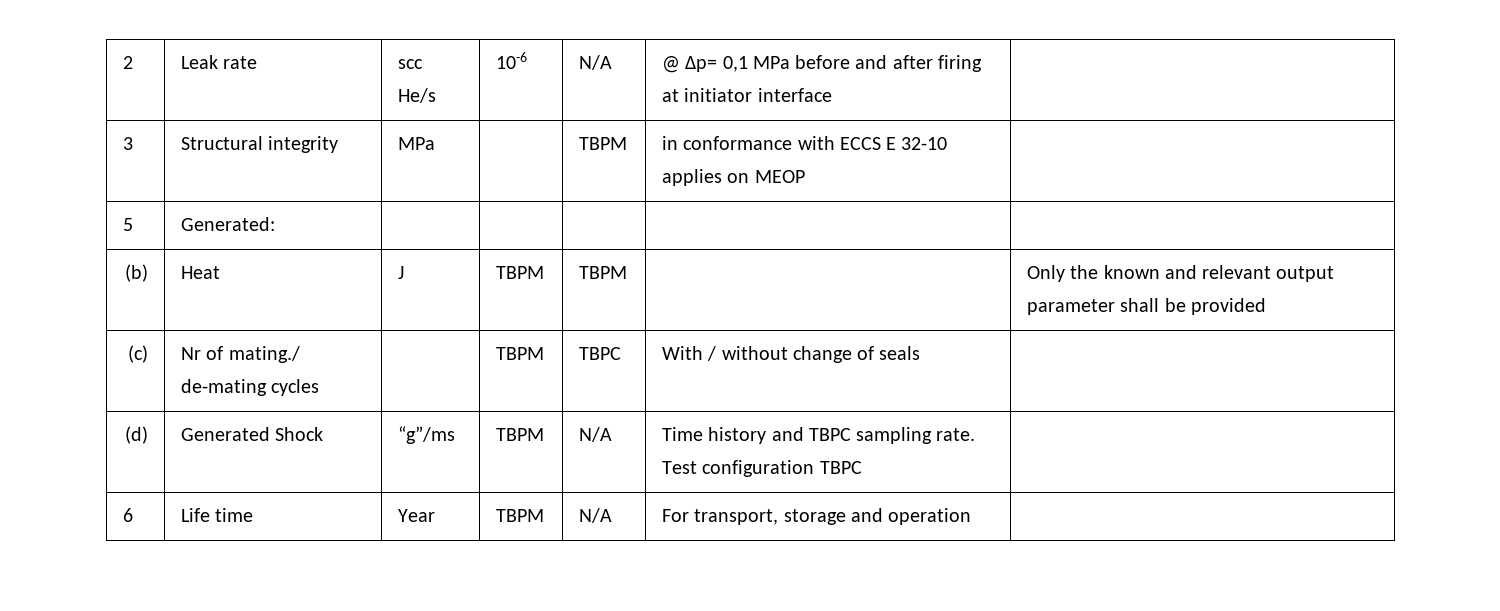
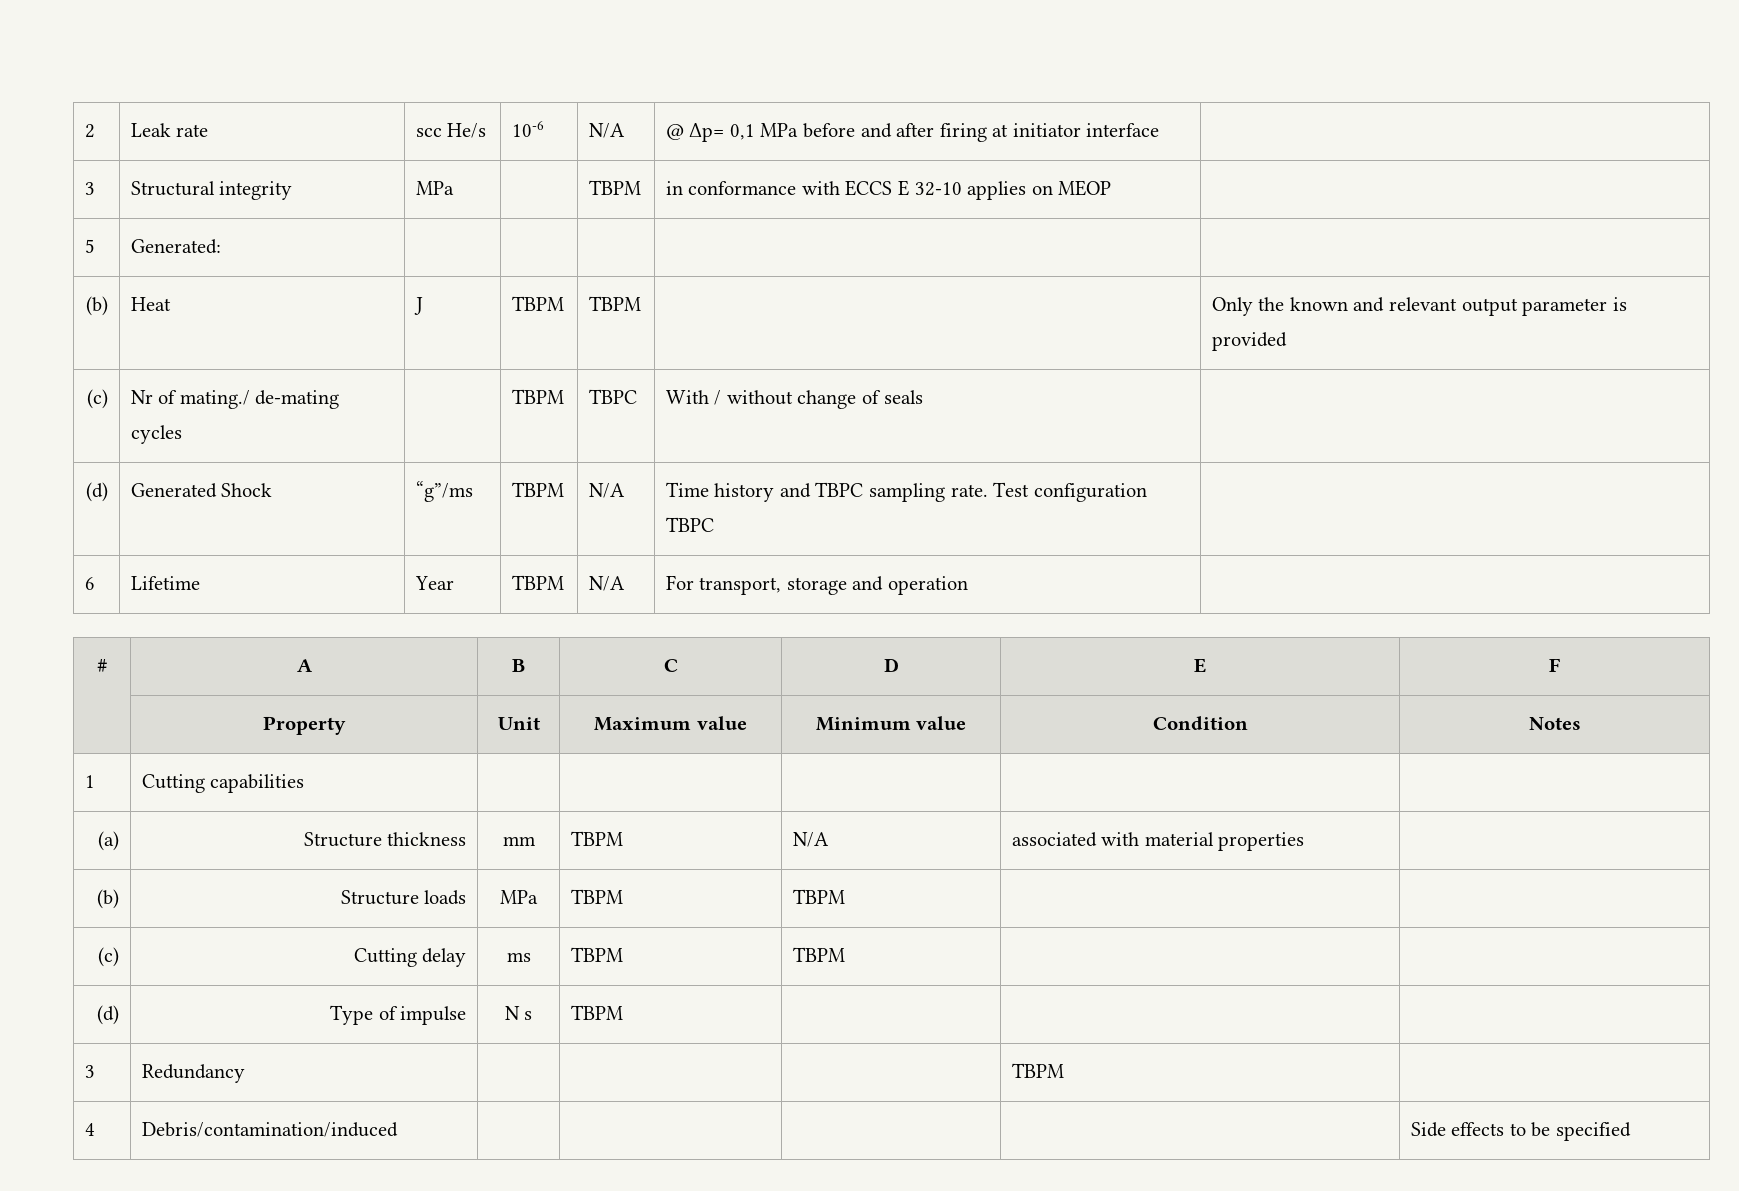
[1120,298,1186,312] shall be -> [1612,297,1627,311] is
[181,508,254,522] Life time -> [130,576,200,590] Lifetime
(972, 516) none -> [96,659,108,672] [296,659,313,672] [512,659,525,672] [663,659,678,672] [883,658,899,672] [1194,658,1206,673] [1549,658,1560,672] [263,716,346,735] [497,717,540,730] [594,716,747,731] [815,716,967,731] [1152,716,1248,730] [1528,717,1581,730] [84,775,95,788] [141,774,305,793] [98,831,120,851] [303,832,467,847] [502,836,536,846] [570,831,623,846] [792,832,829,847] [1011,832,1305,851] [97,889,120,909] [340,890,467,905] [500,890,538,904] [570,889,623,904] [792,889,845,904] [98,947,120,967] [353,948,467,967] [506,952,531,962] [570,947,623,962] [792,947,845,962] [97,1005,120,1025] [330,1005,467,1025] [504,1006,533,1020] [570,1005,623,1020] [84,1065,95,1078] [141,1064,245,1083] [1011,1063,1064,1078] [84,1123,95,1136] [141,1122,398,1137] [1410,1122,1631,1141] // # | A | B | C | D | E | F // | Property | Unit | Maximum value | Minimum value | Condition | Notes // 1 | Cutting capabilities | | | | | // (a) | Structure thickness | mm | TBPM | N/A | associated with material properties | // (b) | Structure loads | MPa | TBPM | TBPM | | // (c) | Cutting delay | ms | TBPM | TBPM | | // (d) | Type of impulse | N s | TBPM | | | // 3 | Redundancy | | | | TBPM | // 4 | Debris/contamination/induced | | | | | Side effects to be specified

